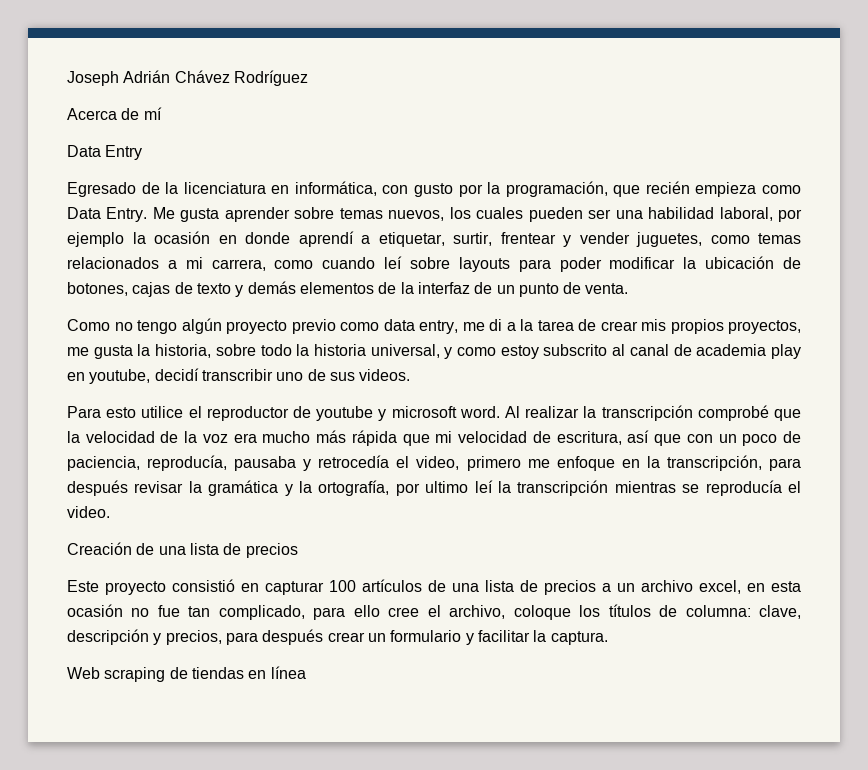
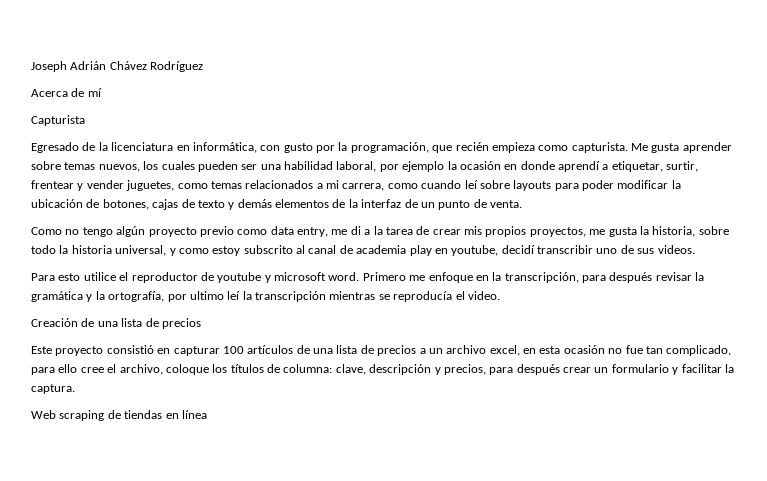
[67,145,143,160] Data Entry -> [31,115,85,126] Capturista
[67,207,148,222] Data Entry. -> [571,142,628,153] capturista.
[504,405,802,421] [67,430,801,446] [67,455,521,471] Al realizar la transcripción comprobé que la velocidad de la voz era mucho más rápida que mi velocidad de escritura, así que con un poco de paciencia, reproducía, pausaba y retrocedía el video, primero -> [362,272,406,281] Primero

